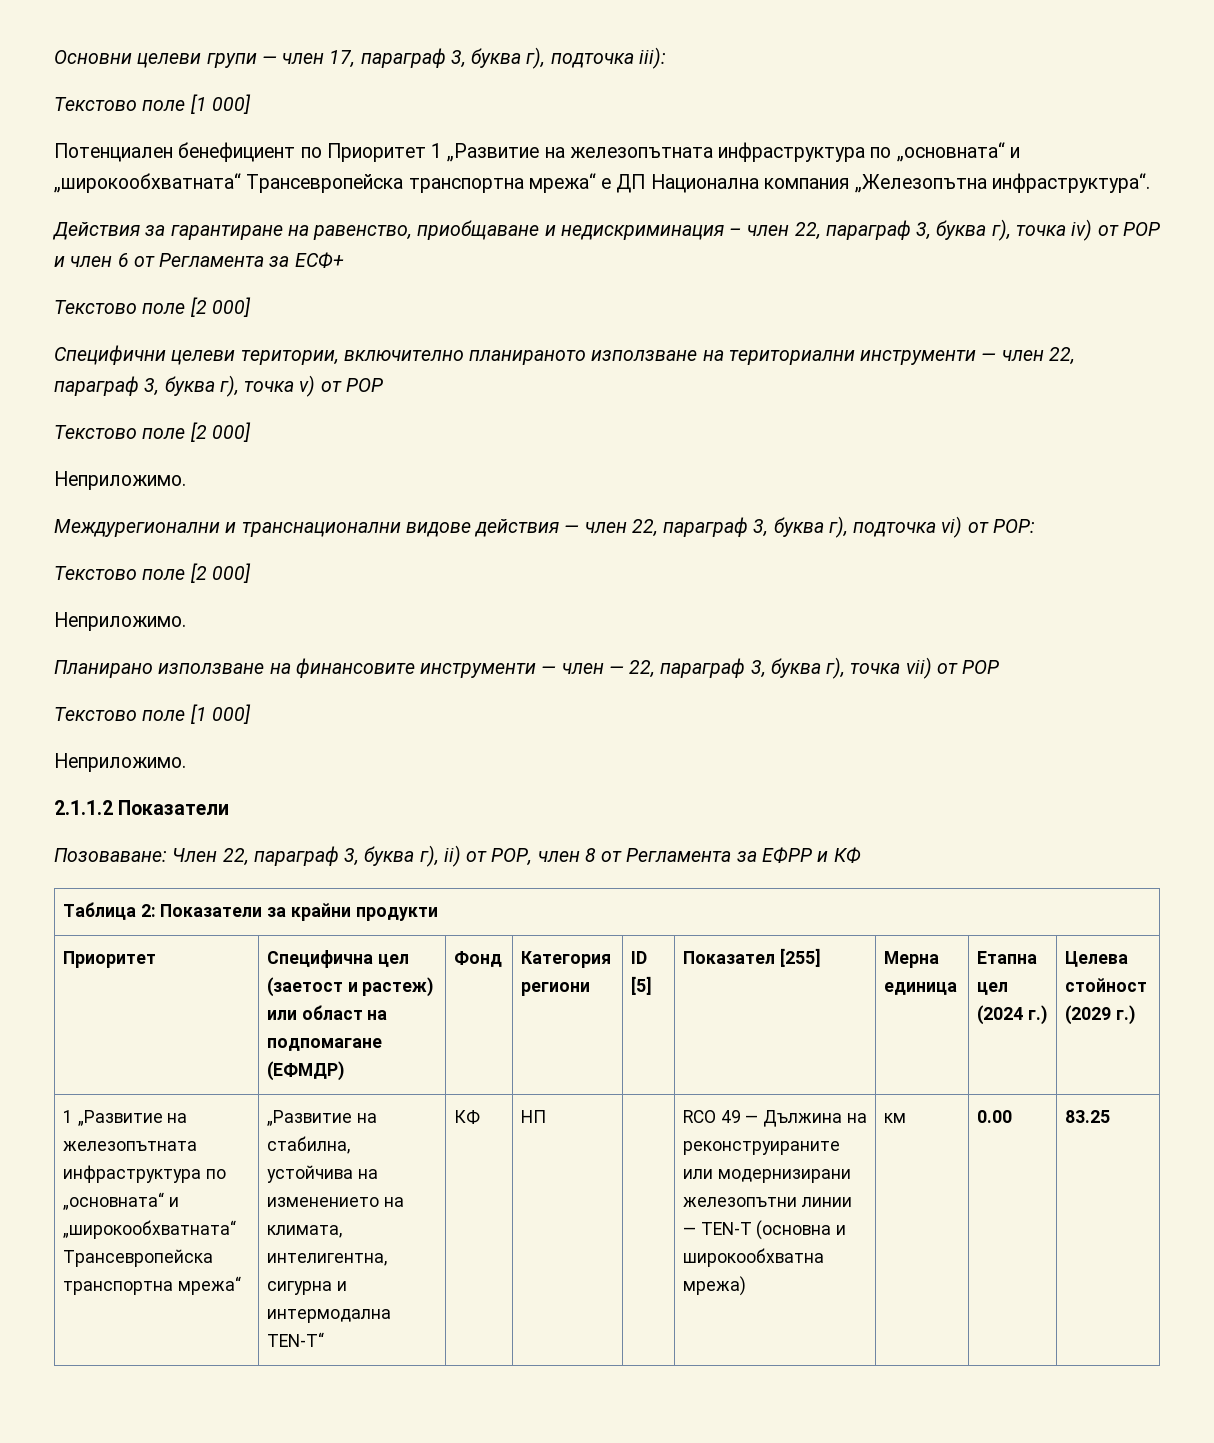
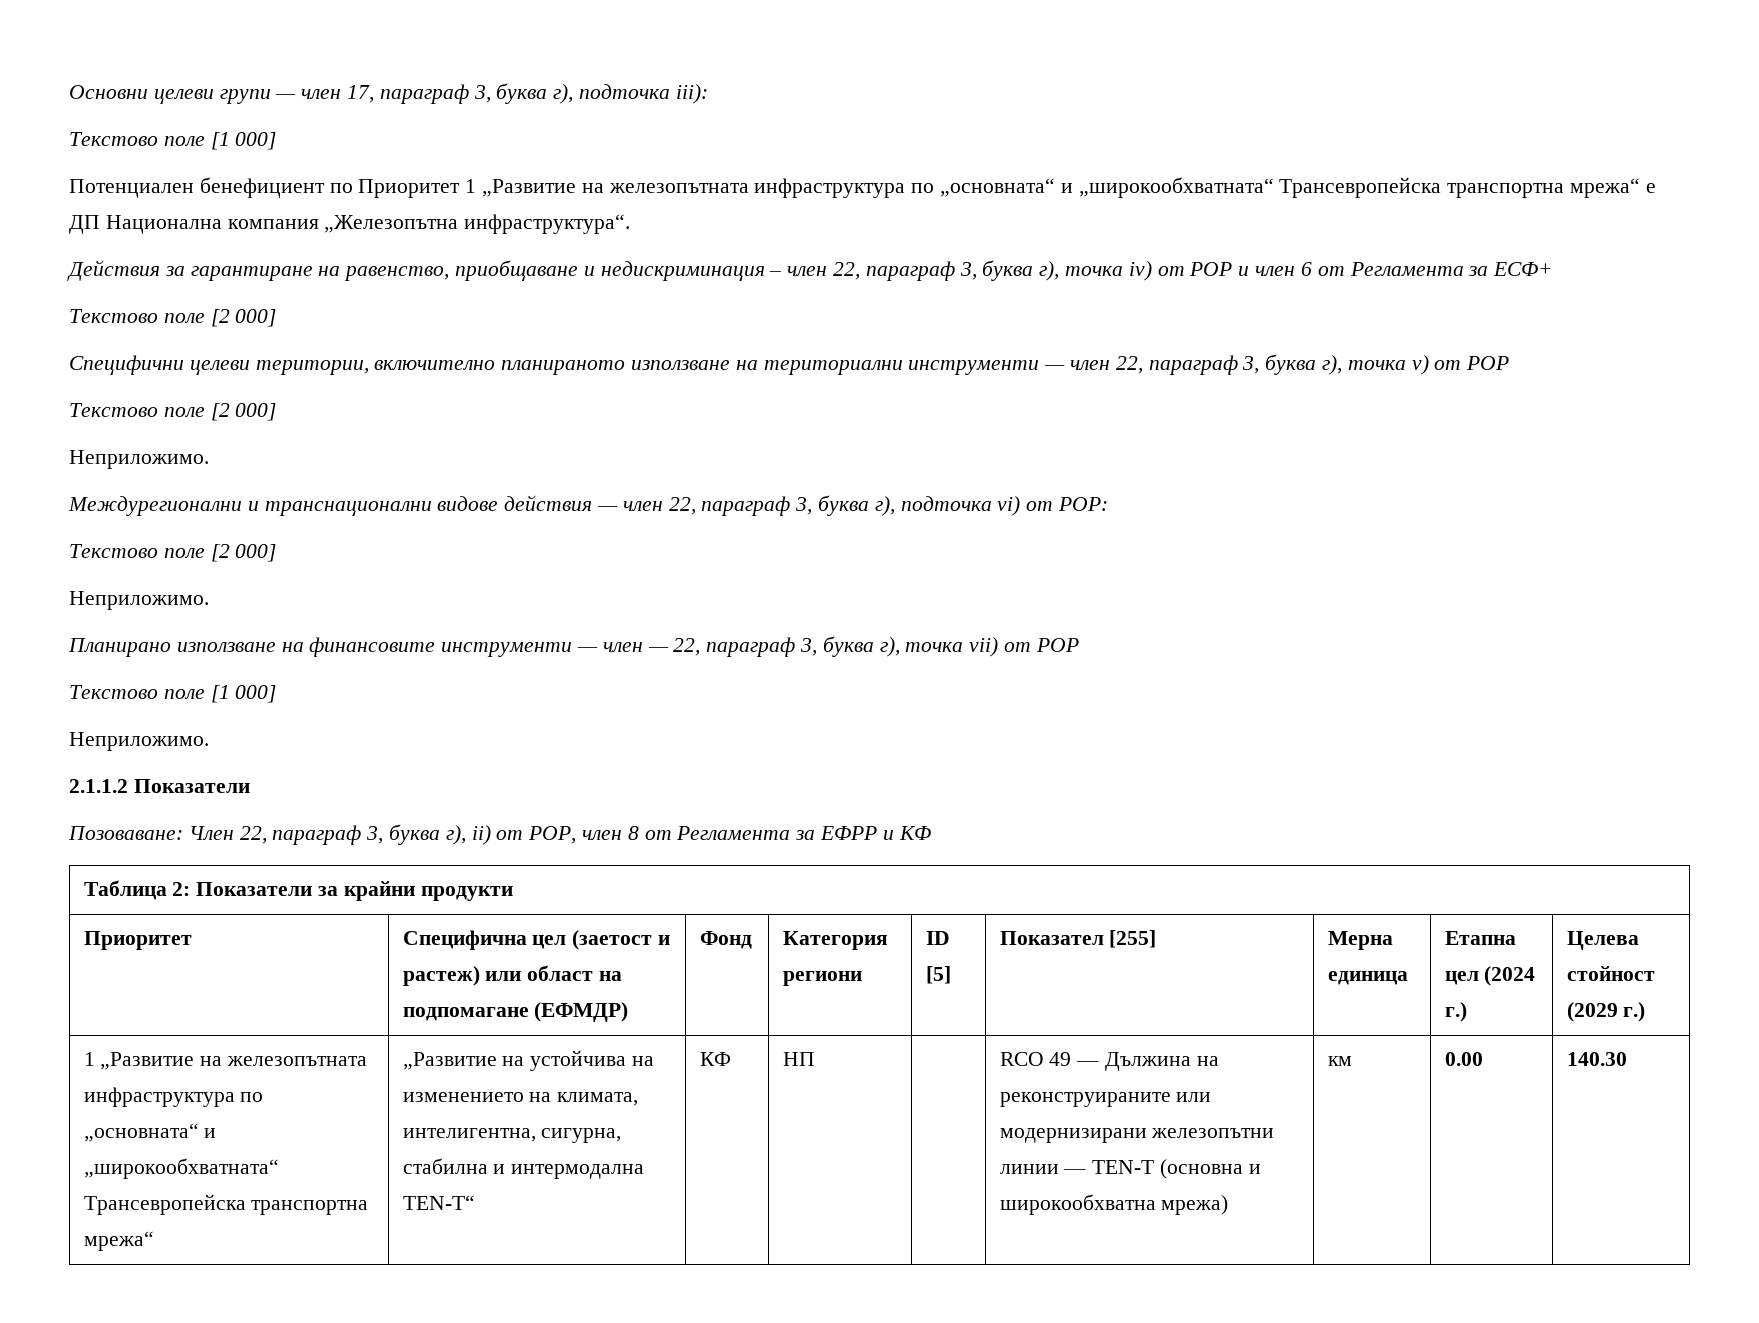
[266,1136,350,1154] стабилна, -> (525, 1061) none
[266,1281,332,1295] сигурна -> [541,1128,622,1143] [402,1158,488,1174] сигурна, стабилна
[1064,1110,1110,1123] 83.25 -> [1566,1052,1627,1066] 140.30

